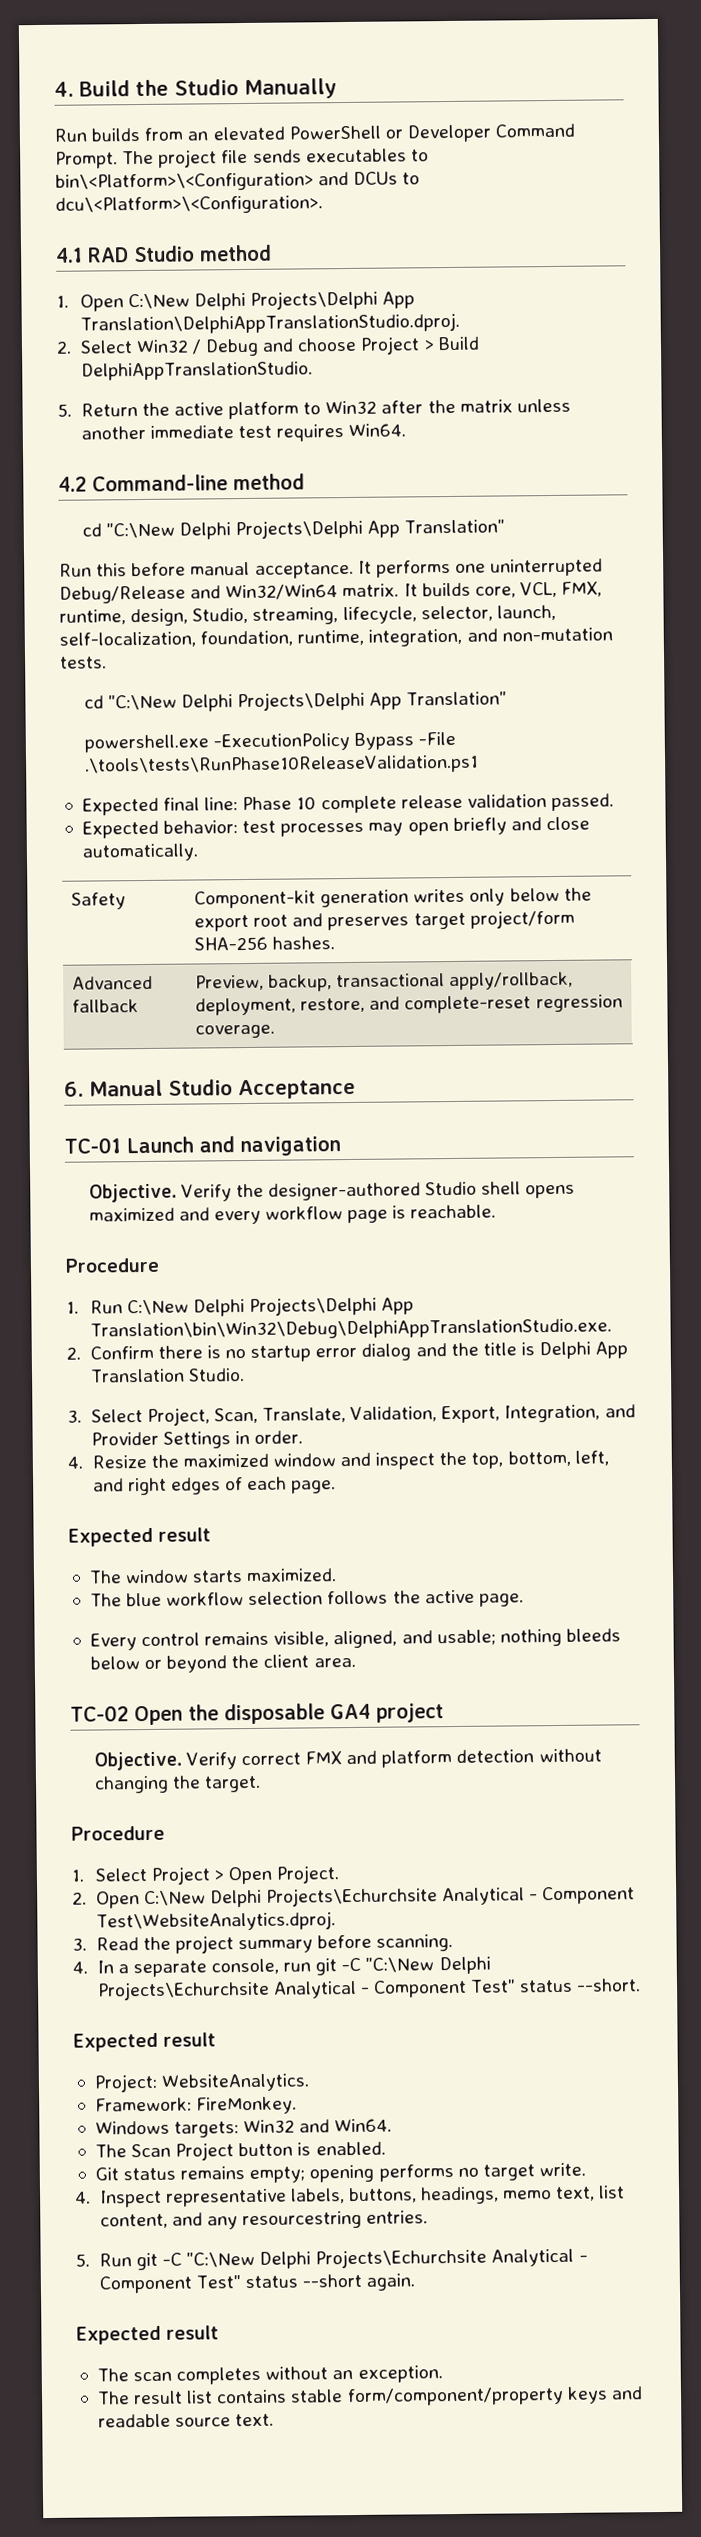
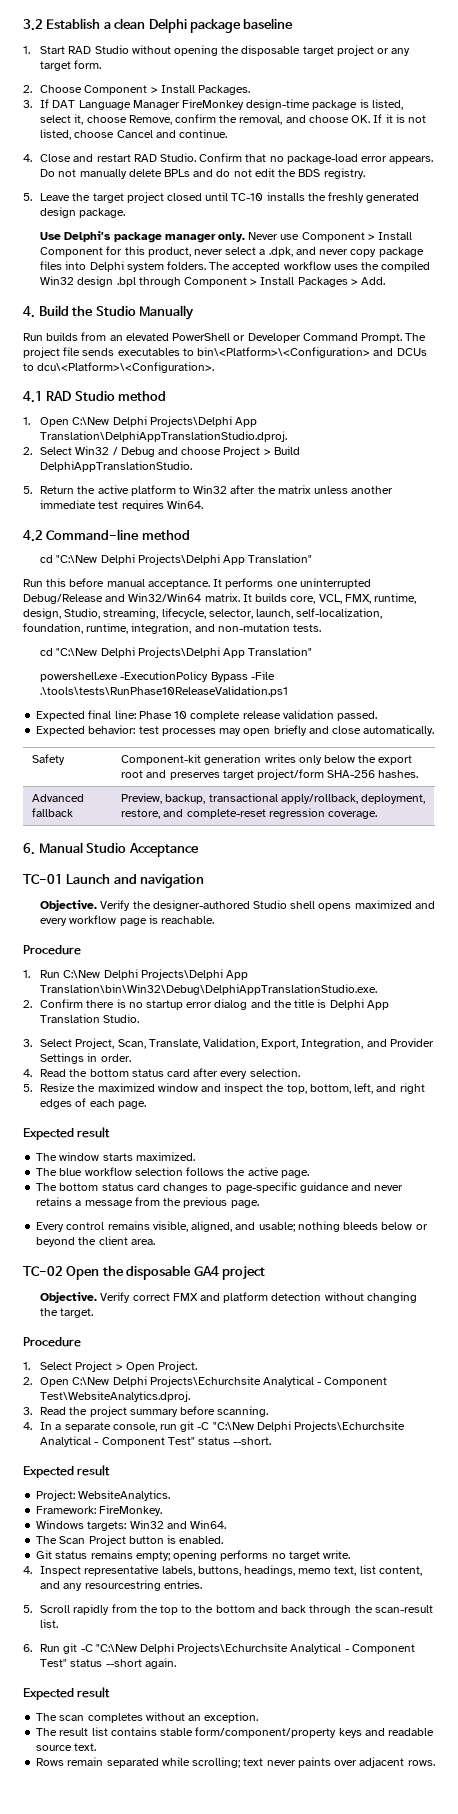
(54, 89) none -> [23,18,294,33] [23,45,411,56] [40,60,102,71] [23,85,251,95] [23,99,403,110] [40,114,427,125] [40,129,228,140] [23,153,434,164] [40,168,365,179] [23,192,420,203] [40,207,126,218] [40,231,413,243] [40,246,424,257] [40,261,431,272] [40,276,386,287] 3.2 Establish a clean Delphi package baseline // 1. Start RAD Studio without opening the disposable target project or any target form. // 2. Choose Component > Install Packages. // 3. If DAT Language Manager FireMonkey design-time package is listed, select it, choose Remove, confirm the removal, and choose OK. If it is not listed, choose Cancel and continue. // 4. Close and restart RAD Studio. Confirm that no package-load error appears. Do not manually delete BPLs and do not edit the BDS registry. // 5. Leave the target project closed until TC-10 installs the freshly generated design package. // Use Delphi's package manager only. Never use Component > Install Component for this product, never select a .dpk, and never copy package files into Delphi system folders. The accepted workflow uses the compiled Win32 design .bpl through Component > Install Packages > Add. //
(83, 1462) none -> [40,1068,300,1079] [23,1084,32,1092] Read the bottom status card after every selection. // 5.
(524, 1600) none -> [36,1182,404,1193] [36,1197,259,1208] // The bottom status card changes to page-specific guidance and never retains a message from the previous page.
(90, 2260) none -> [40,1604,433,1615] [40,1619,59,1628] [23,1644,32,1652] Scroll rapidly from the top to the bottom and back through the scan-result list. // 6.
(275, 2420) none -> [36,1757,435,1768] // Rows remain separated while scrolling; text never paints over adjacent rows.

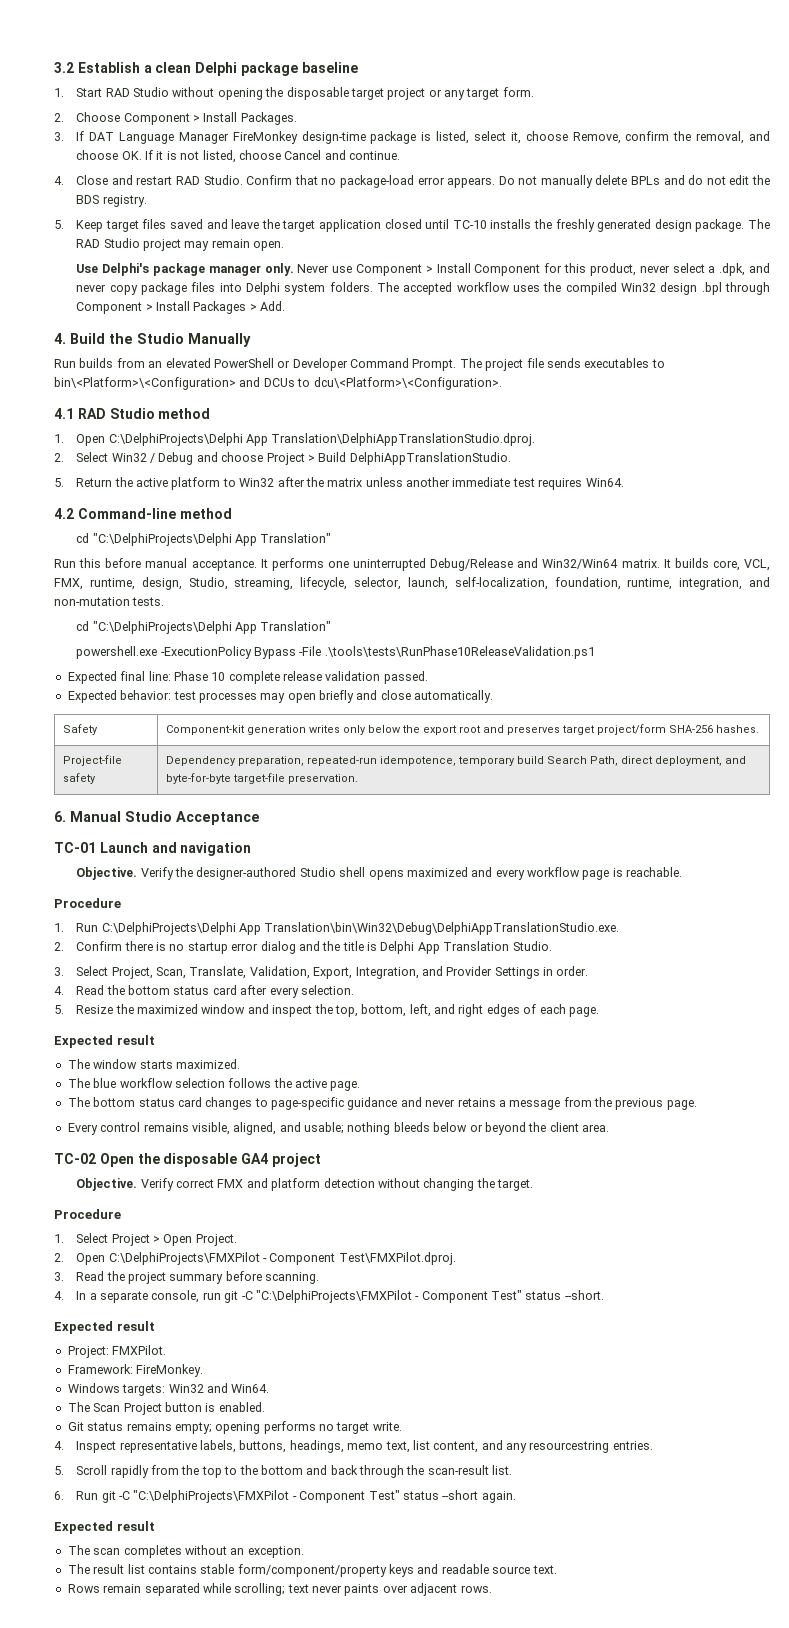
[40,193,71,201] Leave -> [76,219,260,232] Keep target files saved and leave
[126,192,164,203] project -> [319,219,382,232] application
(126, 213) none -> [748,219,770,229] [76,238,285,251] The RAD Studio project may remain open.
[72,416,232,427] C:\New Delphi Projects\Delphi -> [108,433,243,446] C:\DelphiProjects\Delphi
[56,554,220,565] "C:\New Delphi Projects\Delphi -> [92,533,232,546] "C:\DelphiProjects\Delphi
[56,647,220,658] "C:\New Delphi Projects\Delphi -> [92,621,232,634] "C:\DelphiProjects\Delphi
[32,794,85,802] [32,808,74,817] [121,793,425,804] [121,808,377,819] Advanced fallback | Preview, backup, transactional apply/rollback, deployment, restore, and complete-reset regression coverage. -> [63,755,123,766] [63,773,97,784] [166,756,747,766] [166,773,359,784] Project-file safety | Dependency preparation, repeated-run idempotence, temporary build Search Path, direct deployment, and byte-for-byte target-file preservation.
[63,969,223,980] C:\New Delphi Projects\Delphi -> [101,922,236,935] C:\DelphiProjects\Delphi
[72,1376,388,1387] [40,1391,191,1402] C:\New Delphi Projects\Echurchsite Analytical - Component Test\WebsiteAnalytics.dproj. -> [108,1252,456,1265] C:\DelphiProjects\FMXPilot - Component Test\FMXPilot.dproj.
[212,1421,406,1432] [40,1436,92,1447] "C:\New Delphi Projects\Echurchsite Analytical -> [255,1290,412,1303] "C:\DelphiProjects\FMXPilot
[78,1490,171,1501] WebsiteAnalytics. -> [112,1345,167,1355] FMXPilot.
[95,1643,342,1654] "C:\New Delphi Projects\Echurchsite Analytical -> [133,1490,290,1503] "C:\DelphiProjects\FMXPilot

